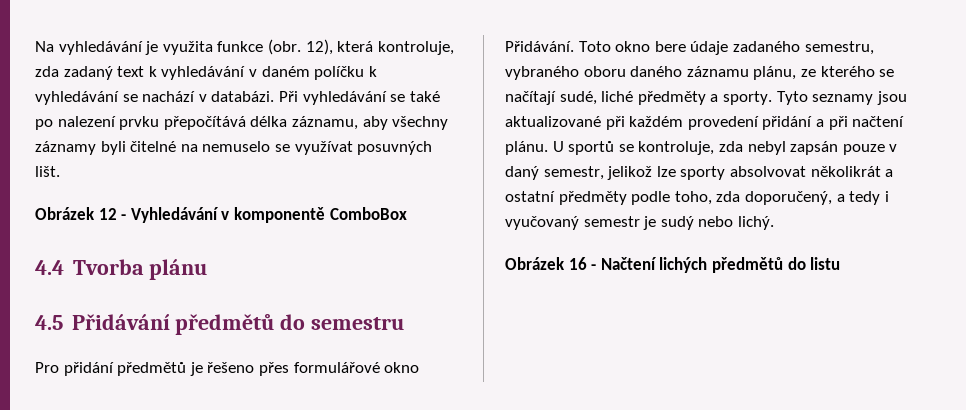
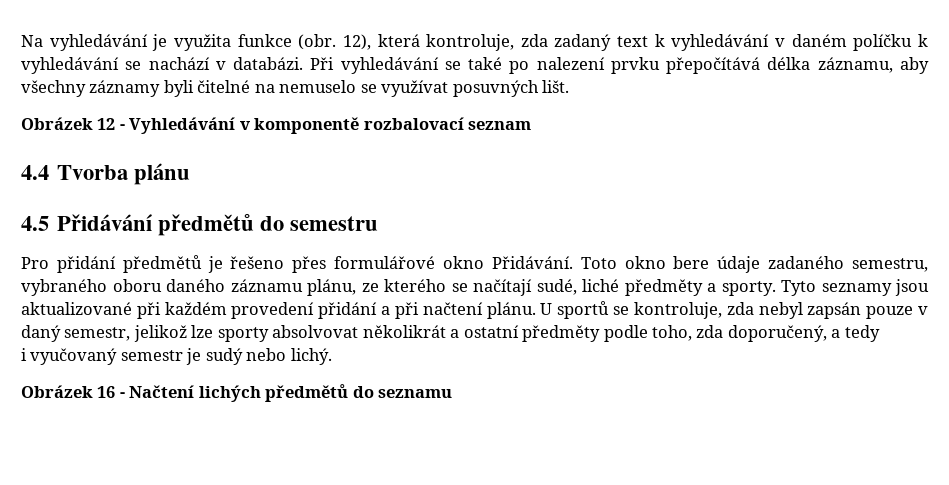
[329,207,407,220] ComboBox -> [363,117,532,130] rozbalovací seznam
(881, 198) none -> (880, 333) //
[810,257,841,270] listu -> [378,389,453,398] seznamu

